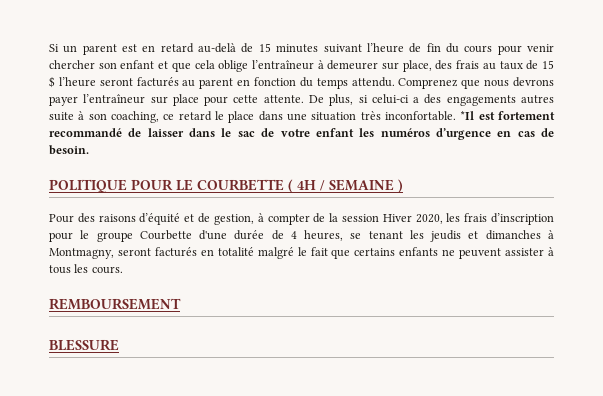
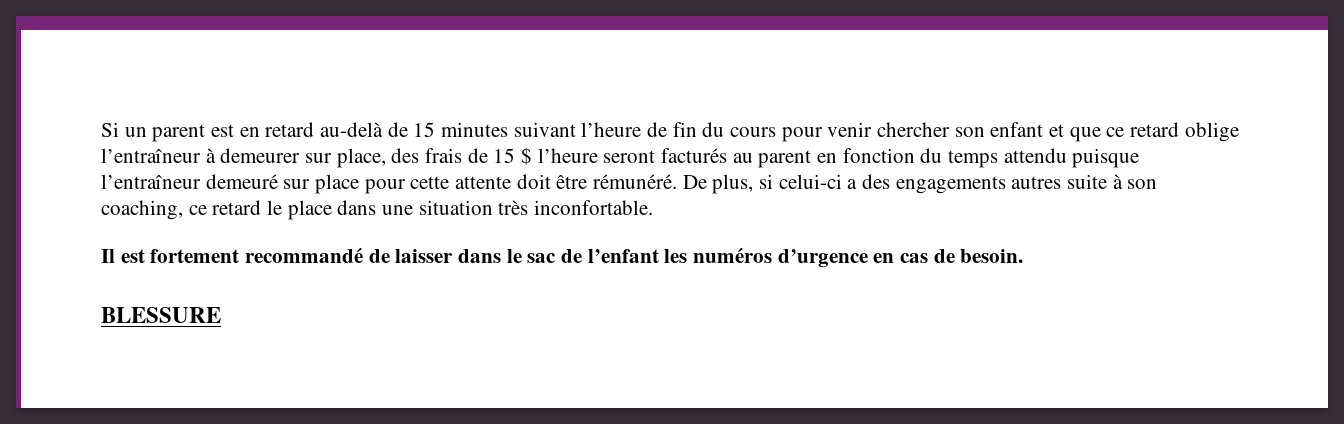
[194,60,215,69] cela -> [1106,122,1180,137] ce retard
[482,61,523,70] au taux -> (463, 155) none
[351,77,554,89] [49,94,304,106] attendu. Comprenez que nous devrons payer l’entraîneur sur place pour cette attente. -> [1003,148,1140,168] [101,174,678,194] attendu puisque l’entraîneur demeuré sur place pour cette attente doit être rémunéré.
[460,111,475,120] *Il -> [101,249,115,263] // Il
[280,128,354,137] votre enfant -> [587,249,659,263] l’enfant
[49,179,403,193] [49,213,554,225] [49,230,554,242] [49,247,555,259] [49,264,123,274] [49,298,181,310] // POLITIQUE POUR LE COURBETTE ( 4H / SEMAINE ) // Pour des raisons d’équité et de gestion, à compter de la session Hiver 2020, les frais d’inscription pour le groupe Courbette d'une durée de 4 heures, se tenant les jeudis et dimanches à Montmagny, seront facturés en totalité malgré le fait que certains enfants ne peuvent assister à tous les cours. // REMBOURSEMENT -> (1024, 256) none

